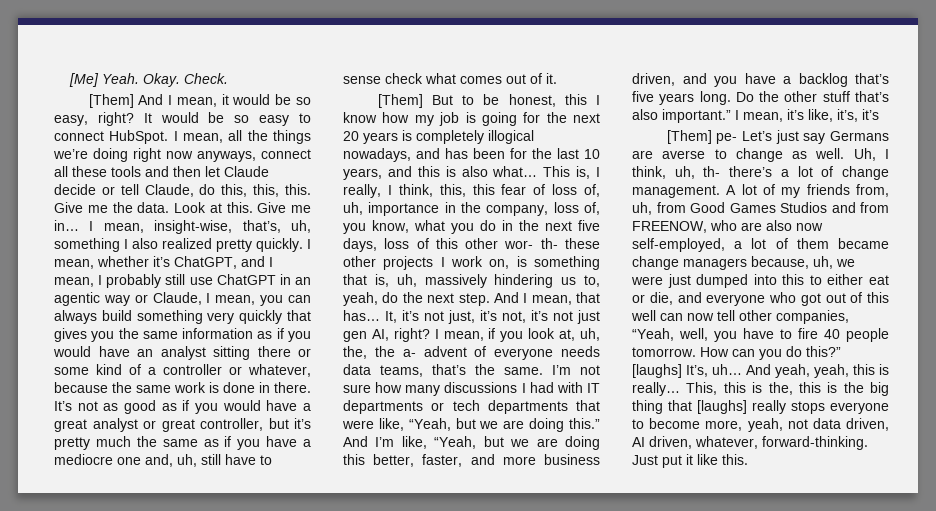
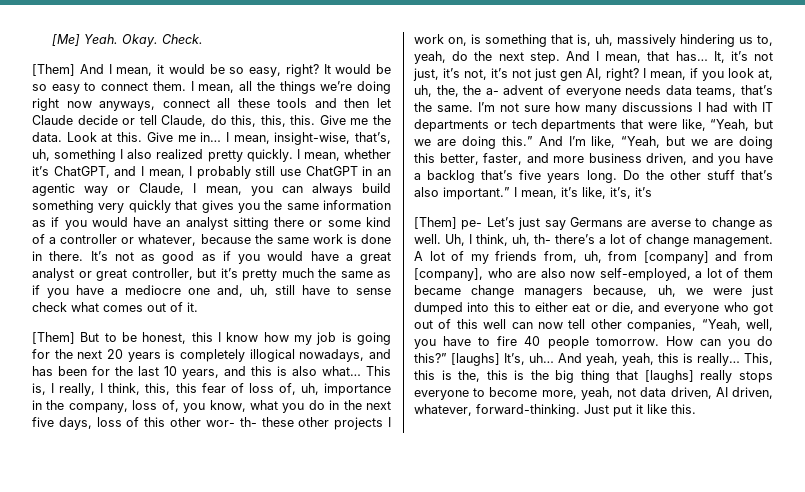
[109,130,169,144] HubSpot. -> [152,81,186,91] them.
[690,202,827,213] Good Games Studios -> [643,251,709,264] [company]
[632,221,707,233] FREENOW, -> [414,268,483,281] [company],

